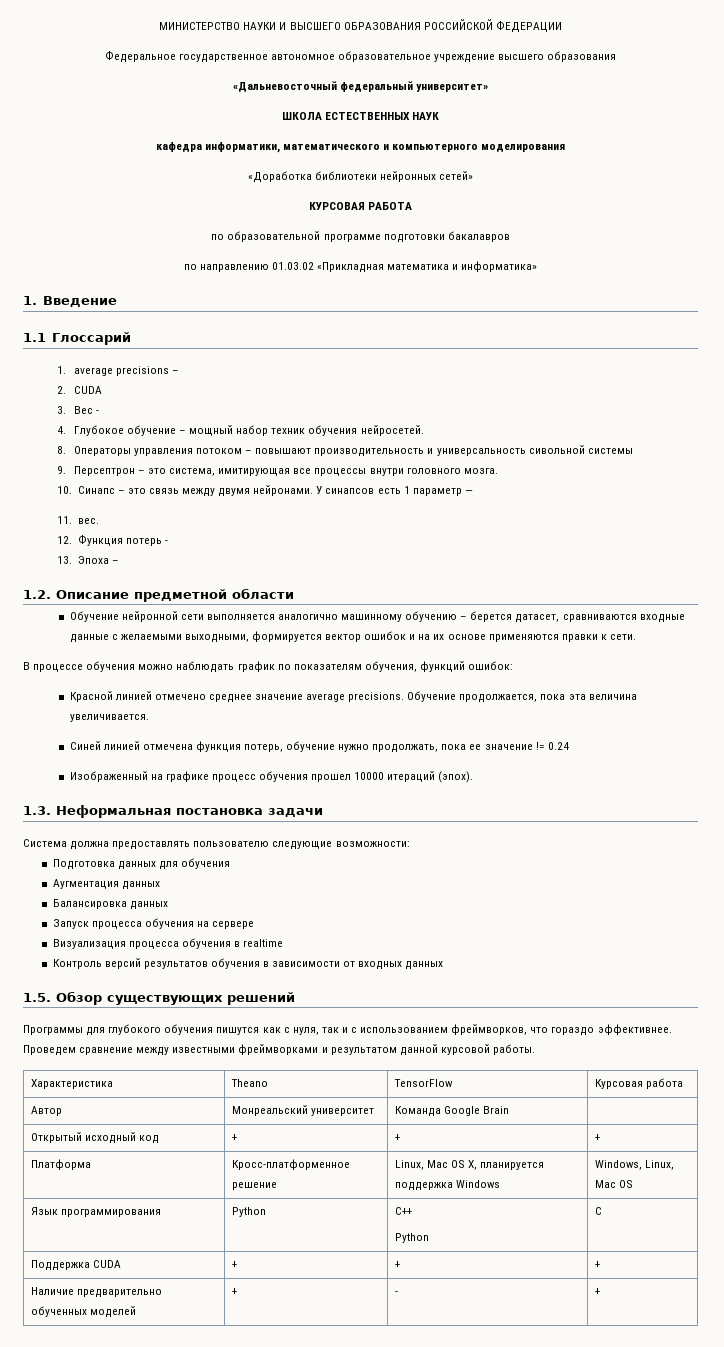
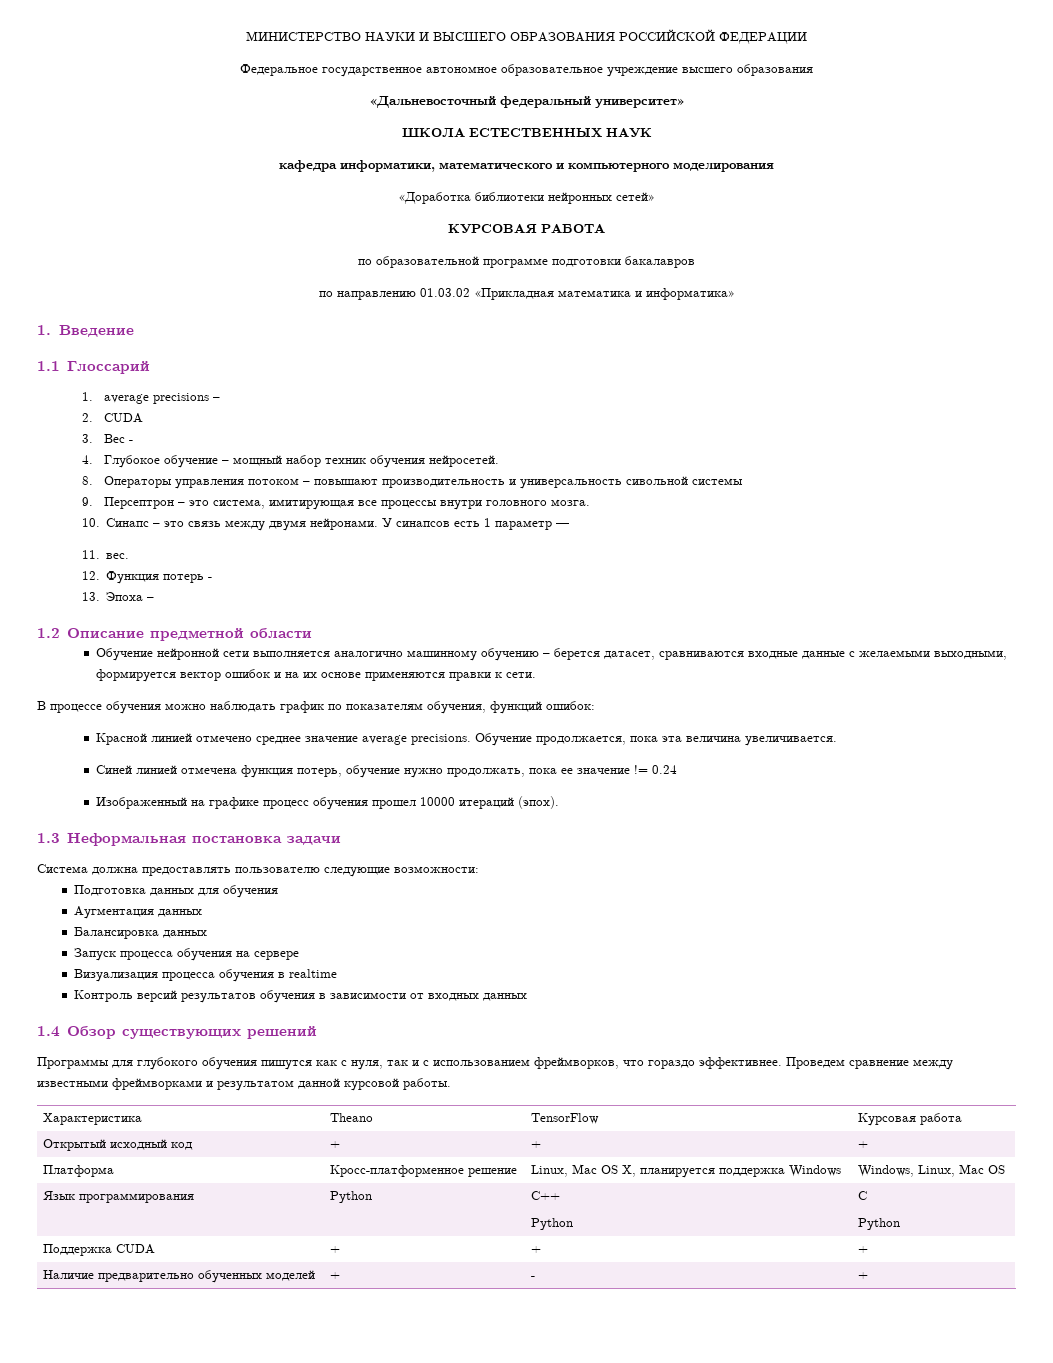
[23,590,51,599] 1.2. -> [37,628,60,638] 1.2
[23,806,51,815] 1.3. -> [37,833,60,843] 1.3
[23,993,51,1002] 1.5. -> [37,1026,60,1037] 1.4
[30,1106,62,1116] [231,1105,374,1116] [394,1106,509,1117] // Автор | Монреальский университет | Команда Google Brain | -> (963, 1119) none
(602, 1211) none -> [858,1218,901,1230] // Python

